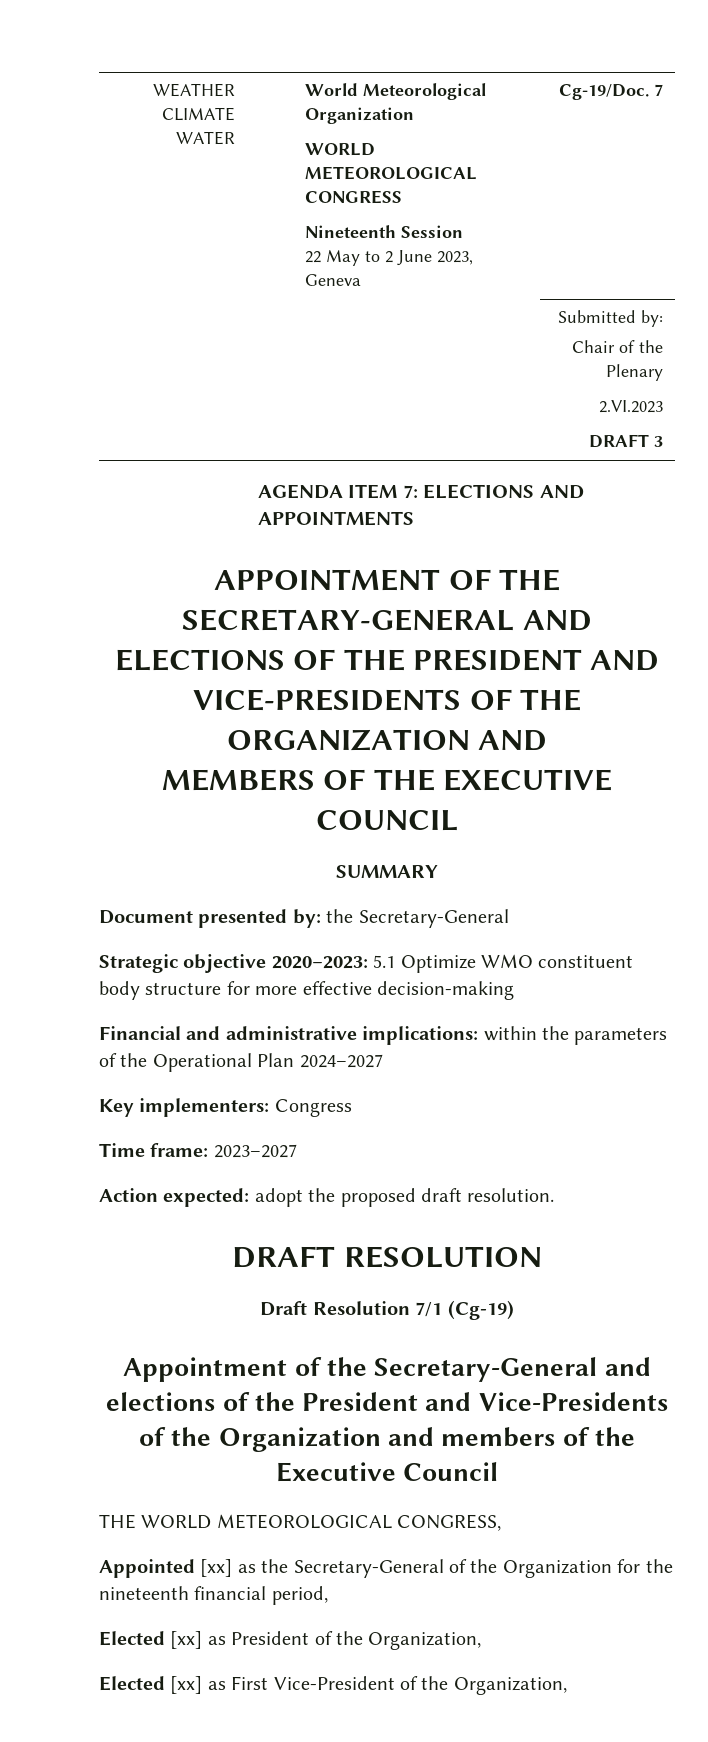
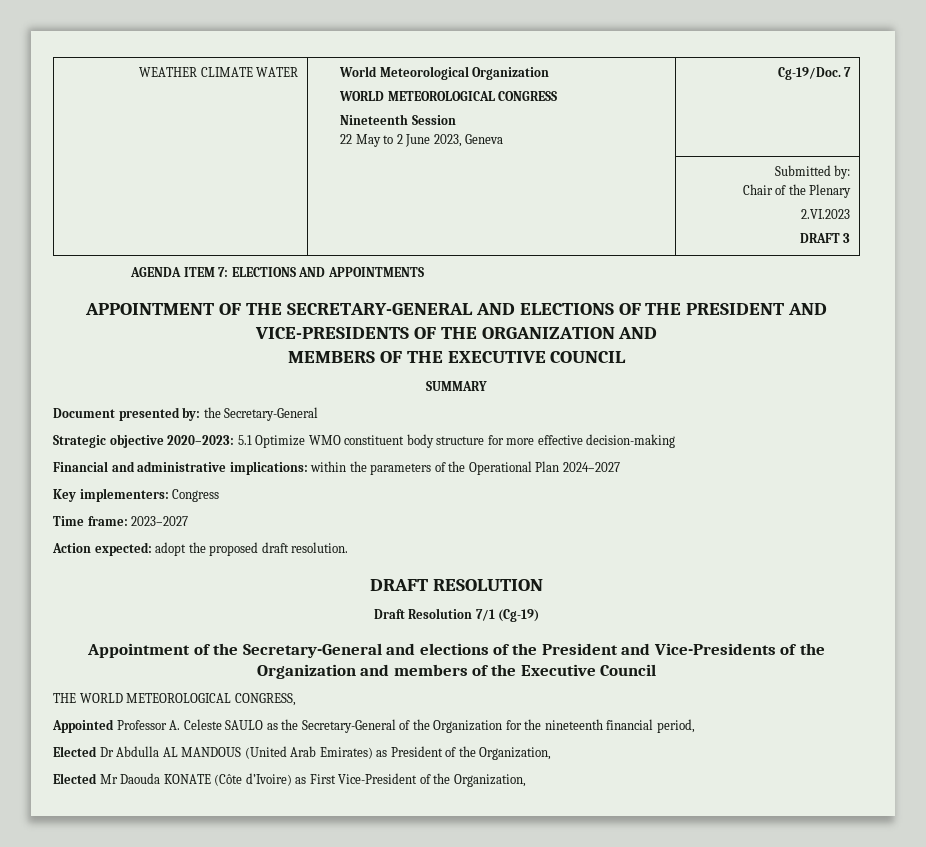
[200,1559,233,1577] [xx] -> [116,719,264,730] Professor A. Celeste SAULO
[170,1631,203,1649] [xx] -> [99,746,373,759] Dr Abdulla AL MANDOUS (United Arab Emirates)
[170,1676,203,1694] [xx] -> [99,773,292,786] Mr Daouda KONATE (Côte d’Ivoire)

